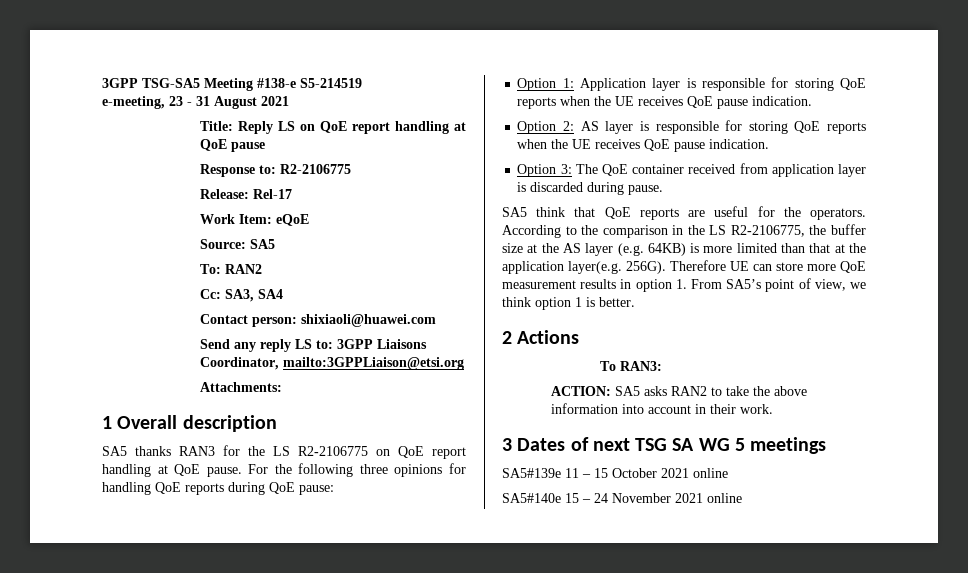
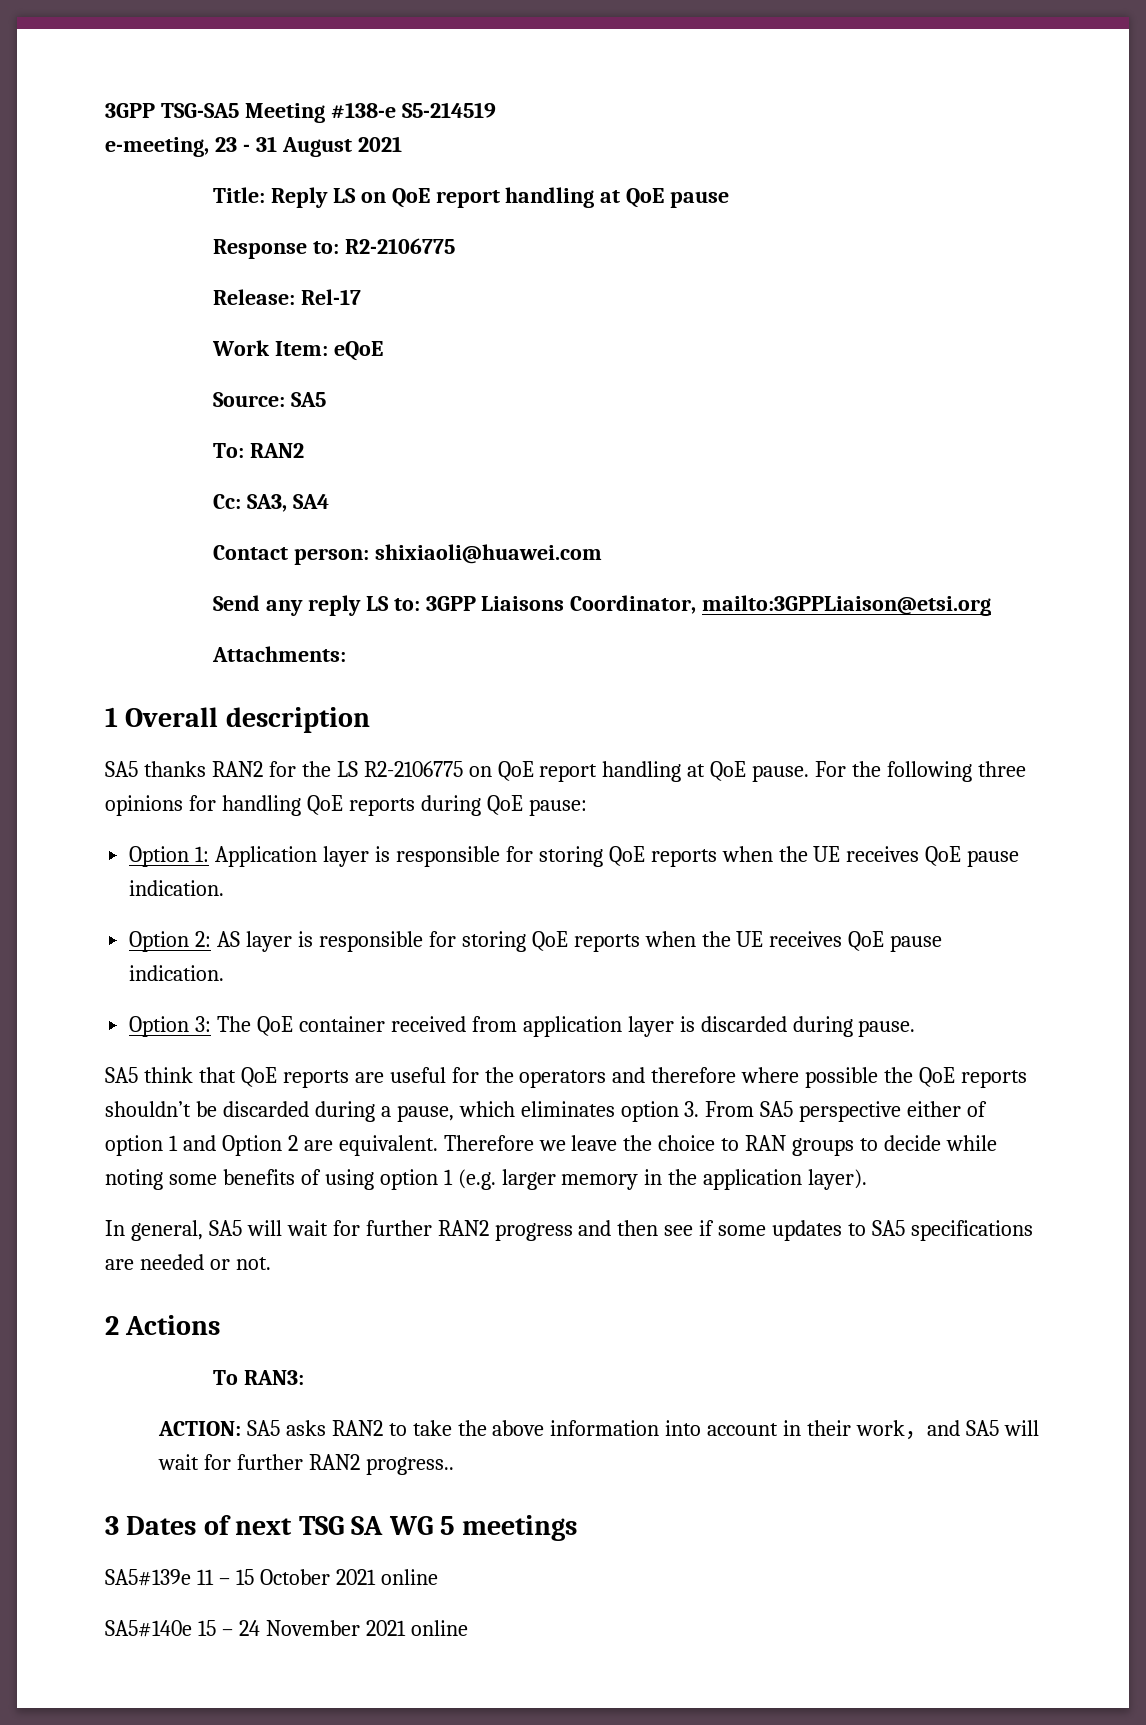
[179,446,215,456] RAN3 -> [211,761,263,777] RAN2
[810,208,866,220] [502,224,866,238] [502,243,867,256] [502,260,866,274] [502,278,866,292] [502,297,635,310] operators. According to the comparison in the LS R2-2106775, the buffer size at the AS layer (e.g. 64KB) is more limited than that at the application layer(e.g. 256G). Therefore UE can store more QoE measurement results in option 1. From SA5’s point of view, we think option 1 is better. -> [519,1067,1028,1088] [105,1101,988,1122] [105,1135,997,1156] [105,1169,868,1190] [105,1220,1033,1241] [105,1254,271,1270] operators and therefore where possible the QoE reports shouldn’t be discarded during a pause, which eliminates option 3. From SA5 perspective either of option 1 and Option 2 are equivalent. Therefore we leave the choice to RAN groups to decide while noting some benefits of using option 1 (e.g. larger memory in the application layer). // In general, SA5 will wait for further RAN2 progress and then see if some updates to SA5 specifications are needed or not.
[740,404,774,414] work. -> [856,1420,1040,1440] [157,1454,454,1475] work，and SA5 will wait for further RAN2 progress..

